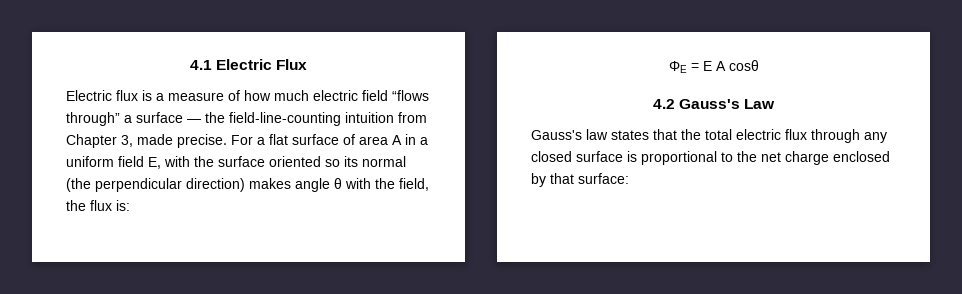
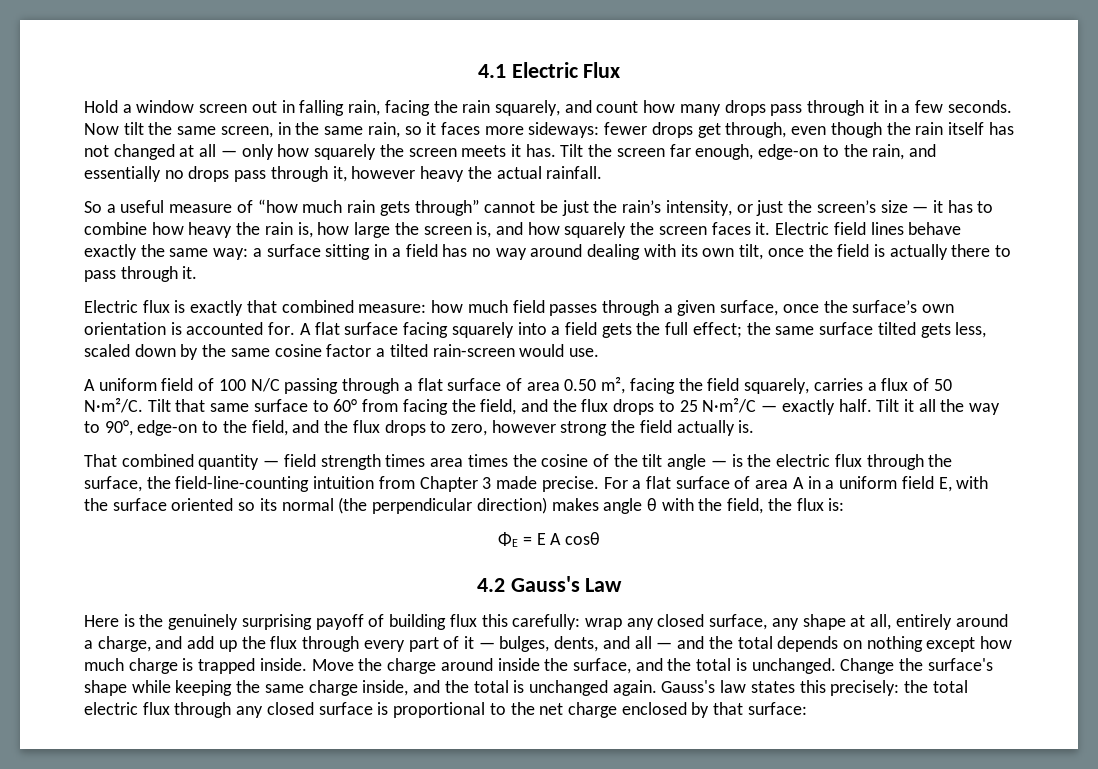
[66,90,429,101] [66,112,201,126] Electric flux is a measure of how much electric field “flows through” a surface — -> [84,100,1012,116] [84,122,1014,138] [84,144,936,160] [84,166,603,182] [84,199,994,216] [84,222,962,238] [84,244,1012,260] [84,266,198,282] [84,300,955,316] [84,322,987,338] [84,344,599,360] [84,376,952,394] [84,397,1001,415] [84,420,755,436] [84,454,953,470] [84,476,142,492] Hold a window screen out in falling rain, facing the rain squarely, and count how many drops pass through it in a few seconds. Now tilt the same screen, in the same rain, so it faces more sideways: fewer drops get through, even though the rain itself has not changed at all — only how squarely the screen meets it has. Tilt the screen far enough, edge-on to the rain, and essentially no drops pass through it, however heavy the actual rainfall. // So a useful measure of “how much rain gets through” cannot be just the rain’s intensity, or just the screen’s size — it has to combine how heavy the rain is, how large the screen is, and how squarely the screen faces it. Electric field lines behave exactly the same way: a surface sitting in a field has no way around dealing with its own tilt, once the field is actually there to pass through it. // Electric flux is exactly that combined measure: how much field passes through a given surface, once the surface’s own orientation is accounted for. A flat surface facing squarely into a field gets the full effect; the same surface tilted gets less, scaled down by the same cosine factor a tilted rain-screen would use. // A uniform field of 100 N/C passing through a flat surface of area 0.50 m², facing the field squarely, carries a flux of 50 N·m²/C. Tilt that same surface to 60° from facing the field, and the flux drops to 25 N·m²/C — exactly half. Tilt it all the way to 90°, edge-on to the field, and the flux drops to zero, however strong the field actually is. // That combined quantity — field strength times area times the cosine of the tilt angle — is the electric flux through the surface,
[121,135,133,147] 3, -> [482,477,492,489] 3
(776, 104) none -> [84,614,1008,630] [84,636,1013,652] [84,658,993,674] [84,680,657,696] Here is the genuinely surprising payoff of building flux this carefully: wrap any closed surface, any shape at all, entirely around a charge, and add up the flux through every part of it — bulges, dents, and all — and the total depends on nothing except how much charge is trapped inside. Move the charge around inside the surface, and the total is unchanged. Change the surface's shape while keeping the same charge inside, and the total is unchanged again.
[653,129,677,140] that -> [799,680,900,696] this precisely:

